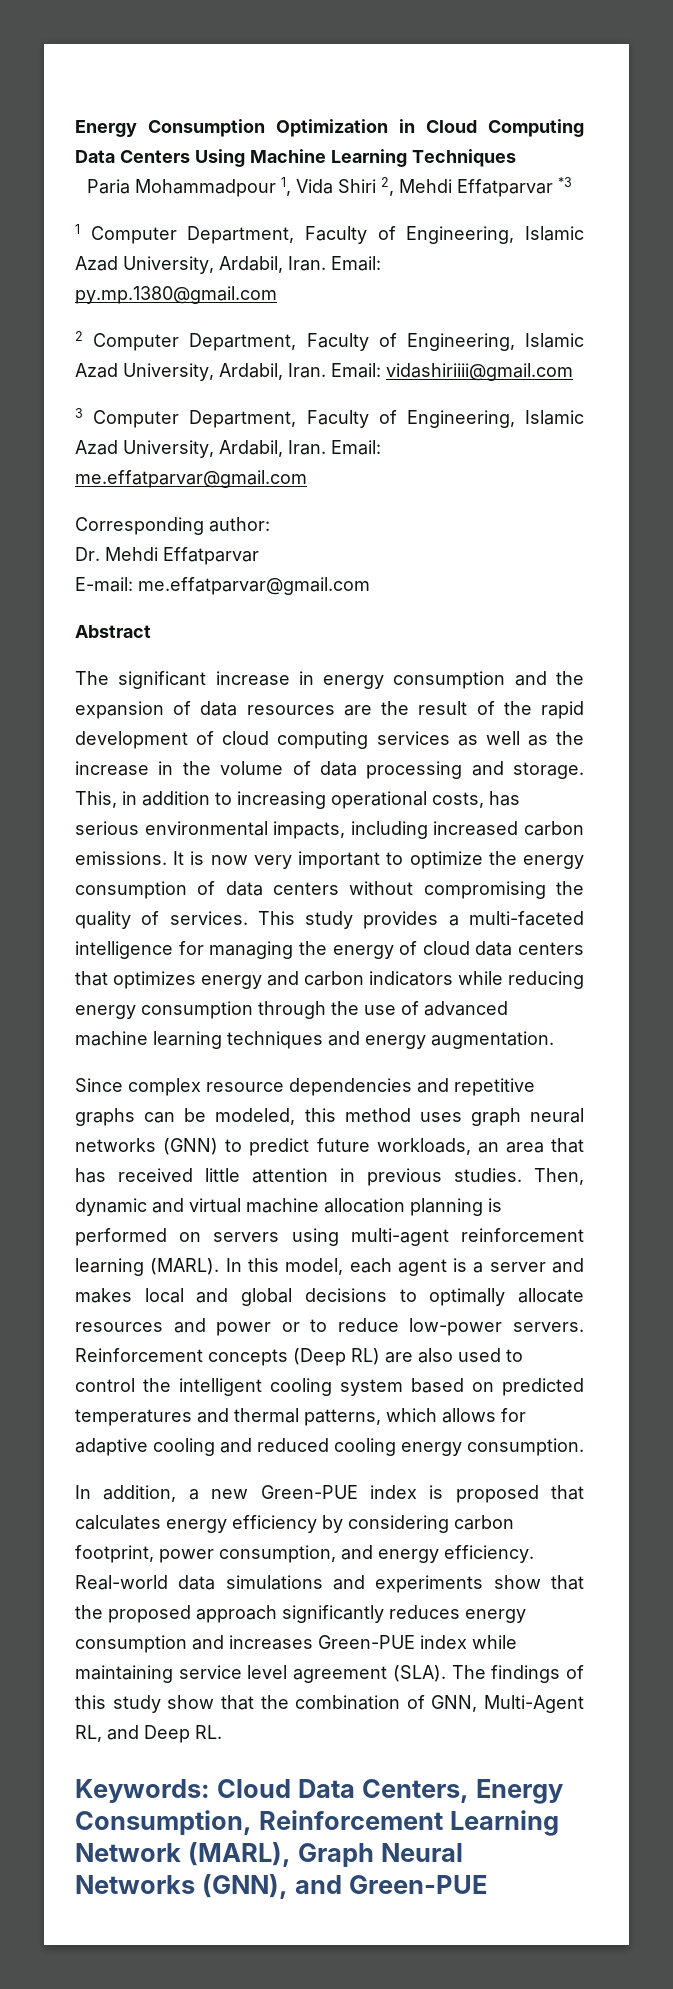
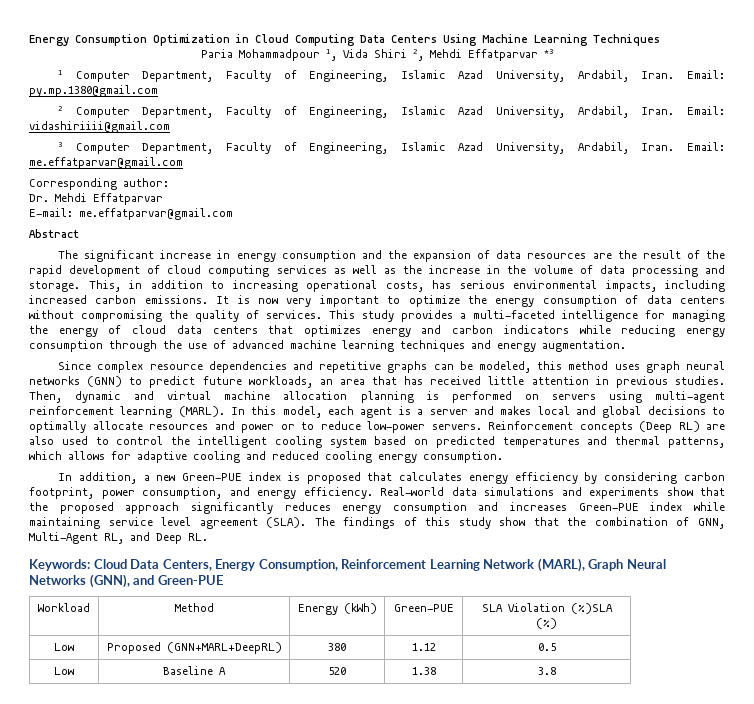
(487, 1884) none -> [38,603,90,612] [174,603,214,612] [297,603,377,615] [393,604,454,612] [481,603,613,614] [536,618,557,629] [54,643,74,651] [106,642,282,654] [328,643,346,651] [411,643,436,651] [537,643,556,651] [54,667,74,675] [163,666,226,675] [328,667,346,675] [411,667,436,675] [537,667,556,675] // Workload | Method | Energy (kWh) | Green-PUE | SLA Violation (%)SLA (%) // Low | Proposed (GNN+MARL+DeepRL) | 380 | 1.12 | 0.5 // Low | Baseline A | 520 | 1.38 | 3.8

